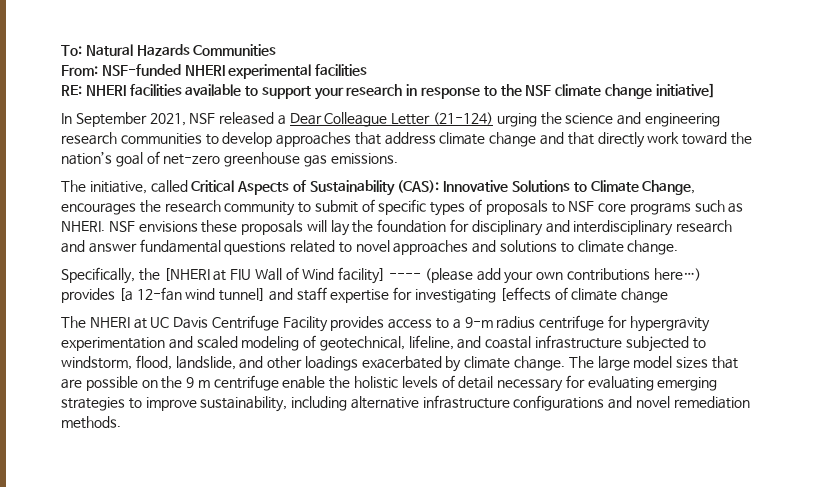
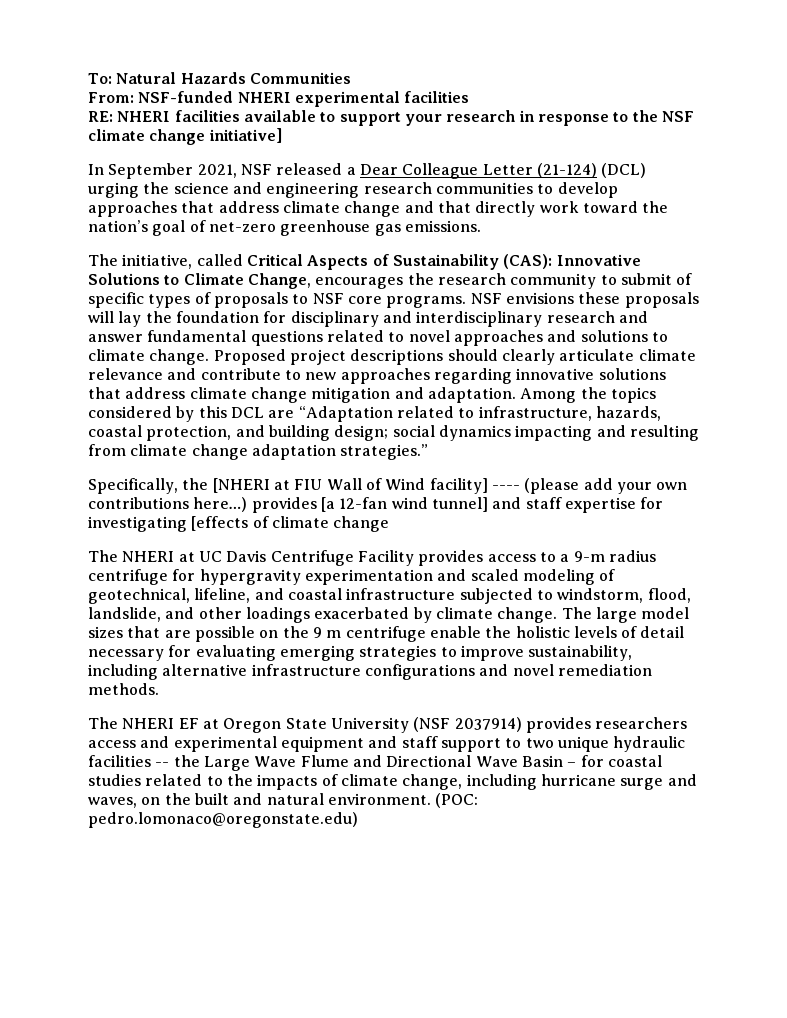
(494, 118) none -> [601,163,647,178] (DCL)
[629,200,744,215] [61,221,105,232] programs such as NHERI. -> [386,296,467,308] programs.
(679, 247) none -> [213,349,696,365] [88,368,666,384] [88,387,656,403] [88,406,661,422] [88,425,699,441] [88,444,429,460] Proposed project descriptions should clearly articulate climate relevance and contribute to new approaches regarding innovative solutions that address climate change mitigation and adaptation. Among the topics considered by this DCL are “Adaptation related to infrastructure, hazards, coastal protection, and building design; social dynamics impacting and resulting from climate change adaptation strategies.”
(121, 422) none -> [88,717,688,733] [88,736,686,752] [88,755,662,771] [88,774,697,790] [88,793,479,808] [88,812,358,828] // The NHERI EF at Oregon State University (NSF 2037914) provides researchers access and experimental equipment and staff support to two unique hydraulic facilities -- the Large Wave Flume and Directional Wave Basin – for coastal studies related to the impacts of climate change, including hurricane surge and waves, on the built and natural environment. (POC: pedro.lomonaco@oregonstate.edu)

